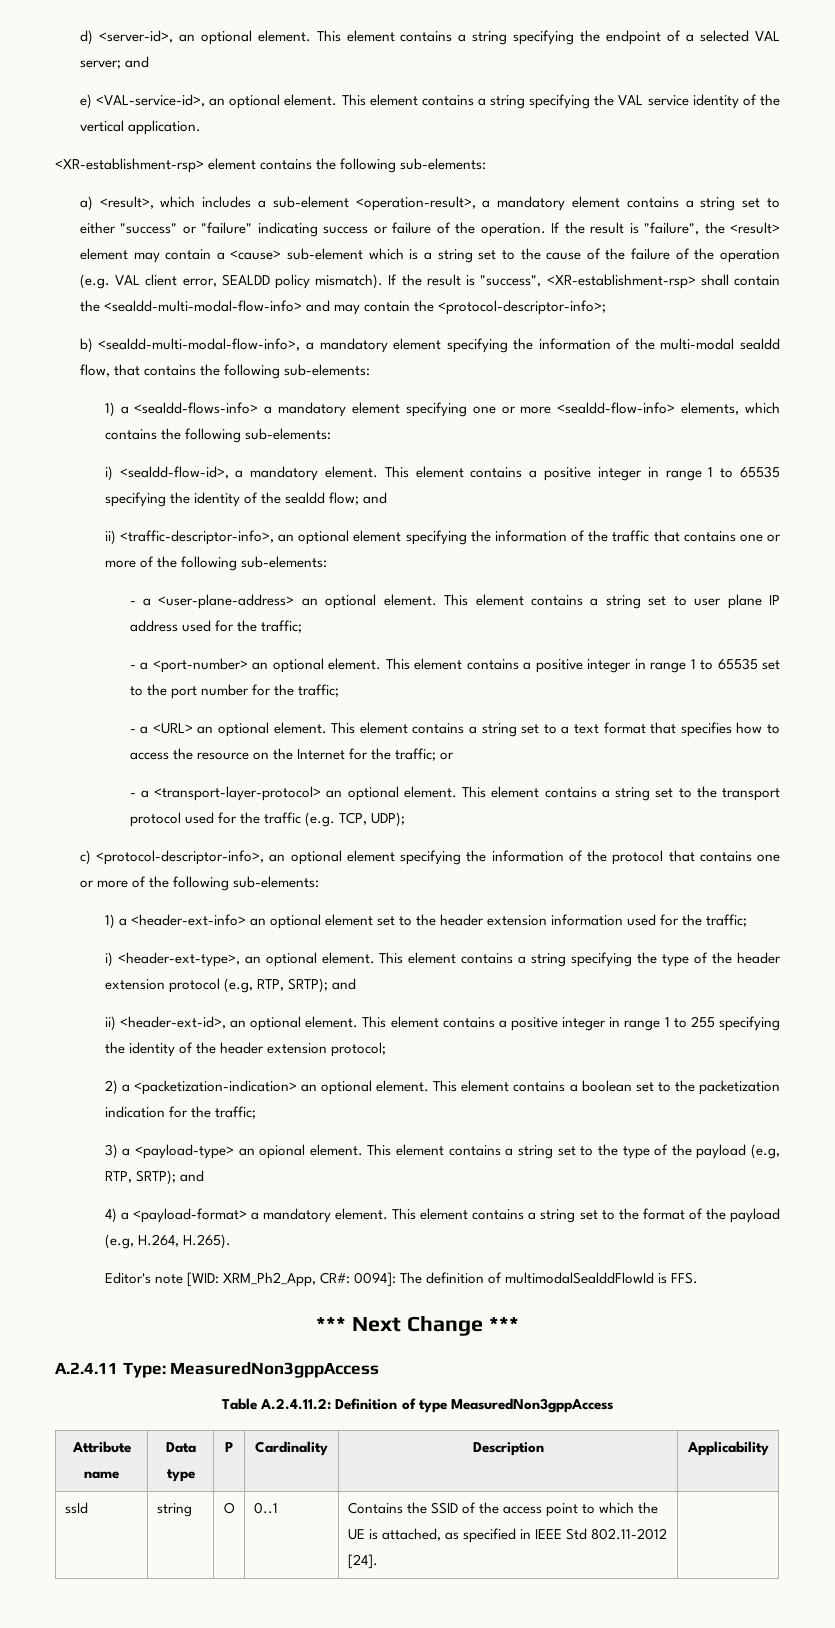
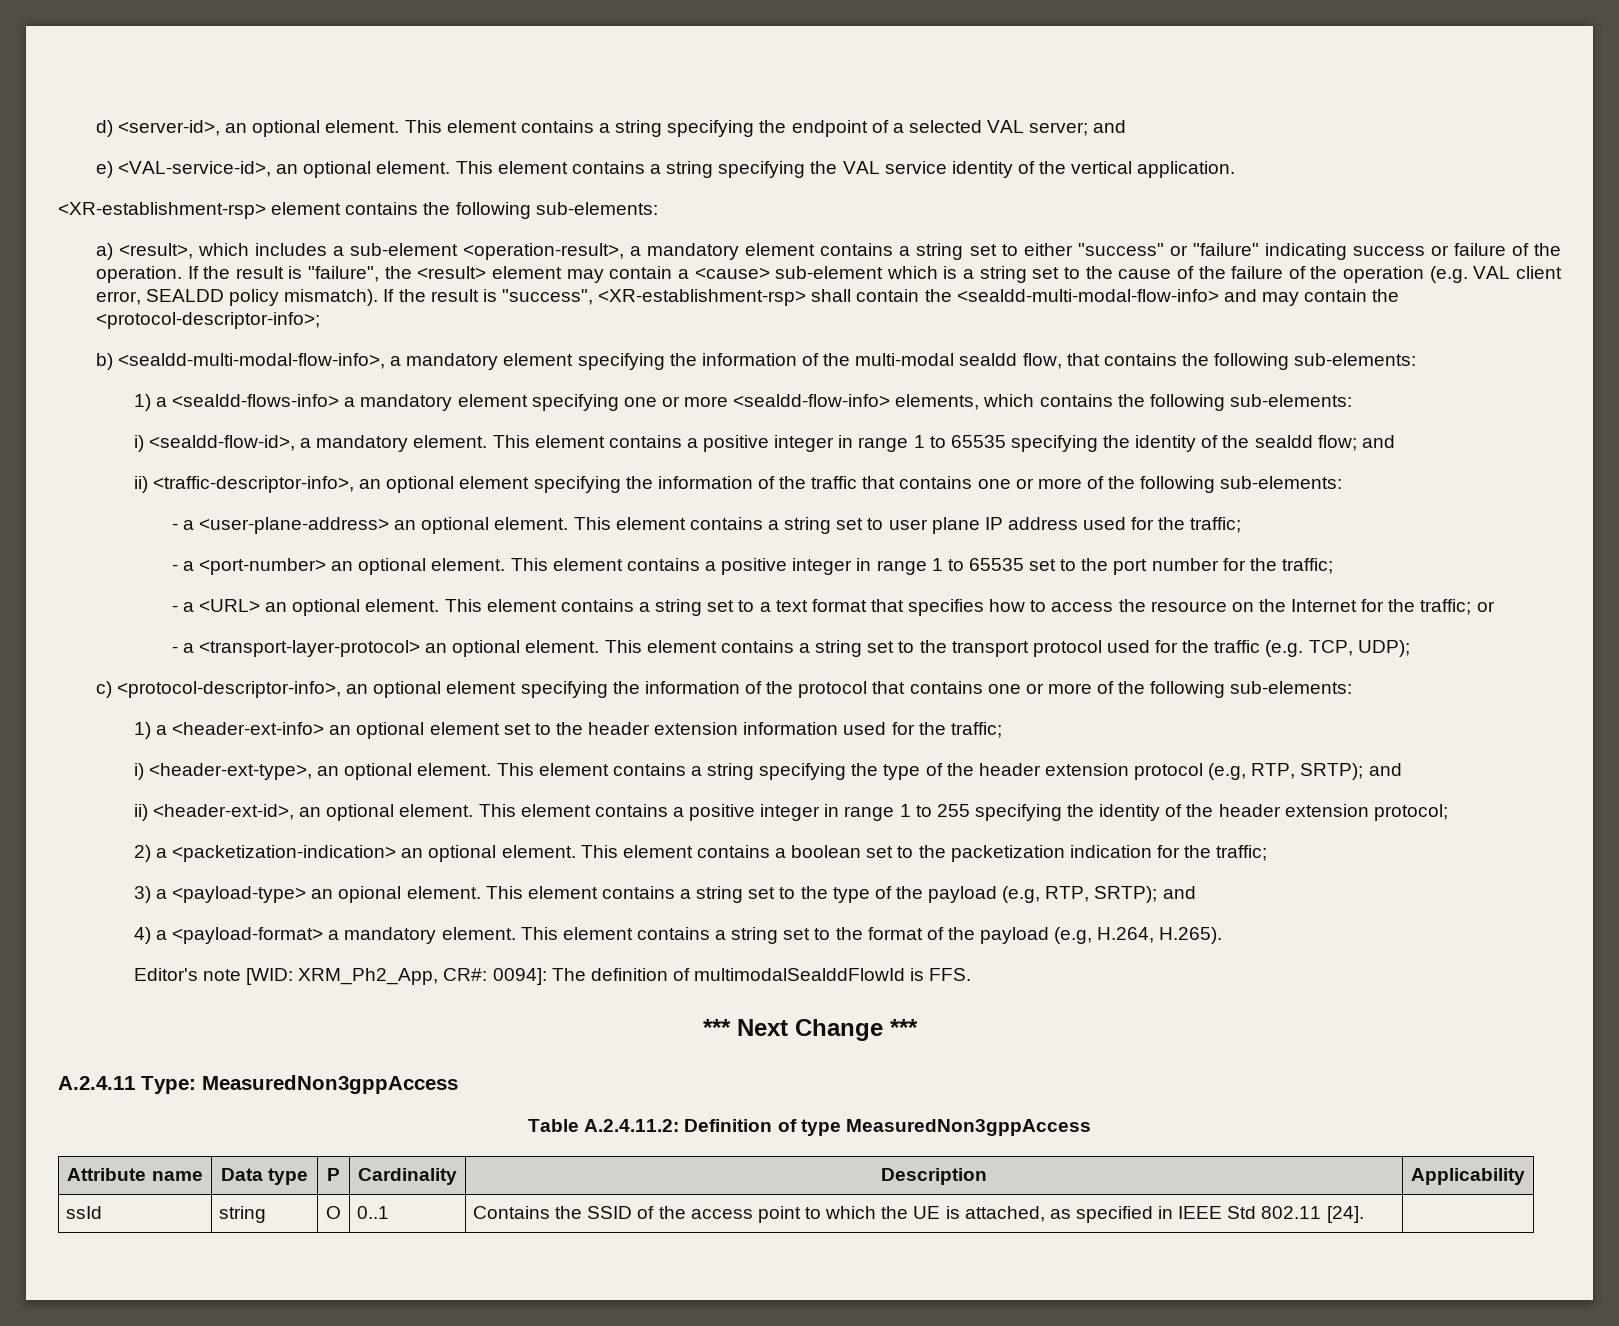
[590,1528,667,1540] 802.11-2012 -> [1261,1206,1322,1219] 802.11

